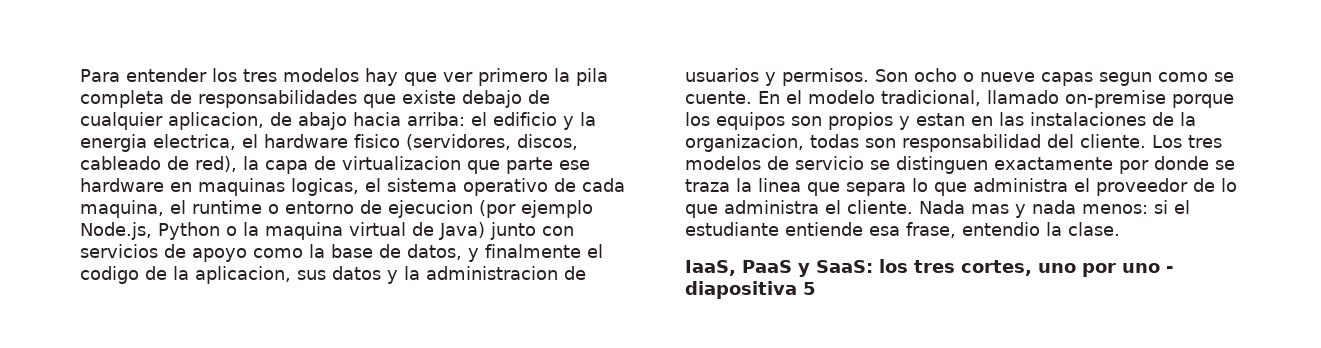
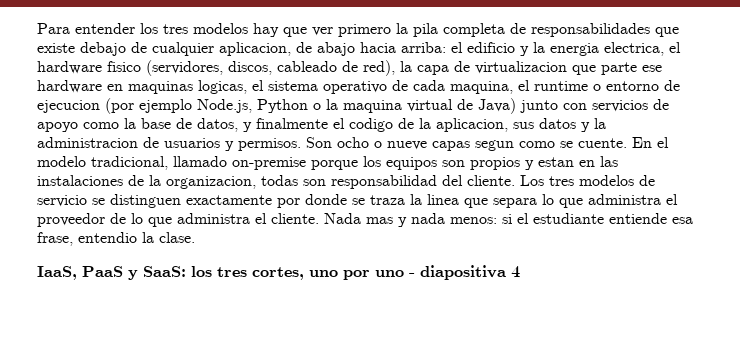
[803,282,816,295] 5 -> [511,266,520,278] 4

